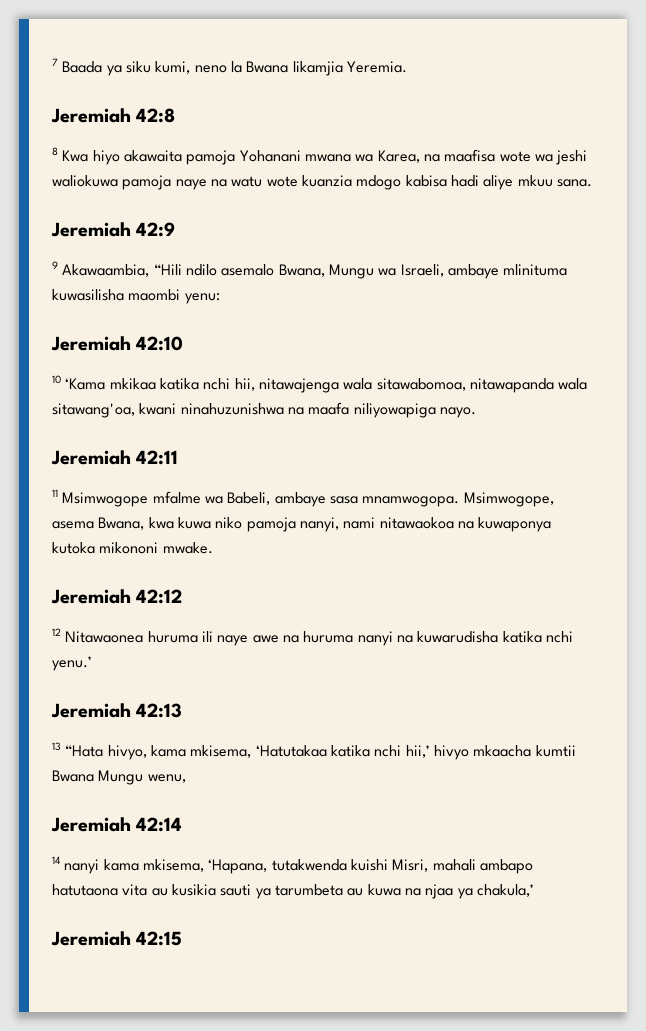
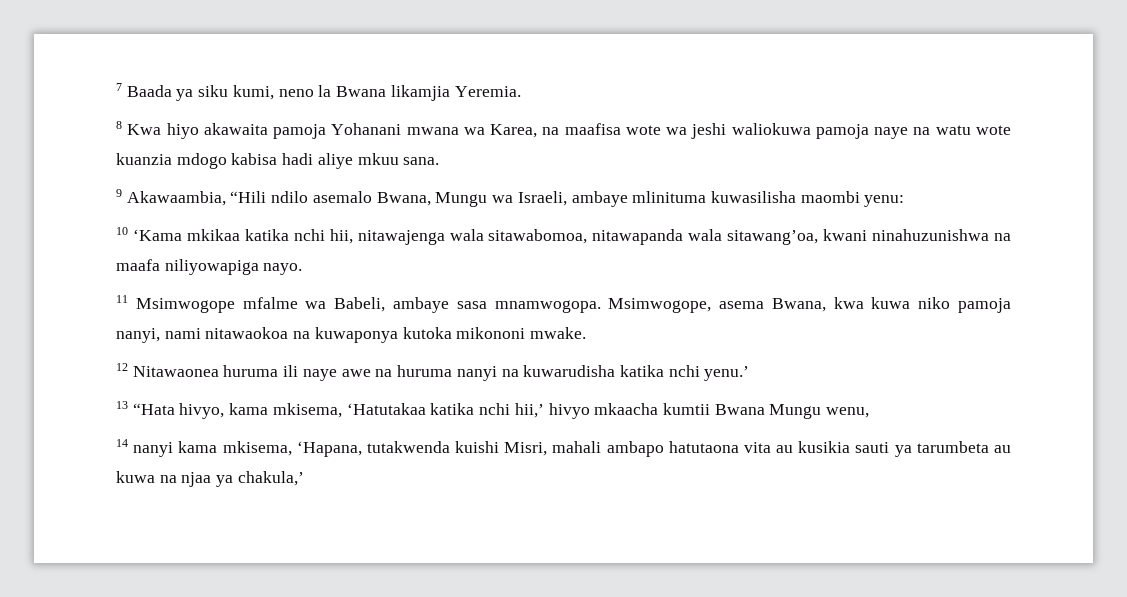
[51,108,176,123] // Jeremiah 42:8 -> (521, 91) none
[51,222,176,237] // Jeremiah 42:9 -> (440, 161) none
[51,336,184,351] // Jeremiah 42:10 -> (905, 201) none
[51,450,179,465] // Jeremiah 42:11 -> (303, 269) none
[51,589,183,604] // Jeremiah 42:12 -> (587, 333) none
[51,703,183,718] // Jeremiah 42:13 -> (750, 373) none
[51,817,183,832] // Jeremiah 42:14 -> (870, 412) none
[51,931,183,946] // Jeremiah 42:15 -> (304, 478) none

